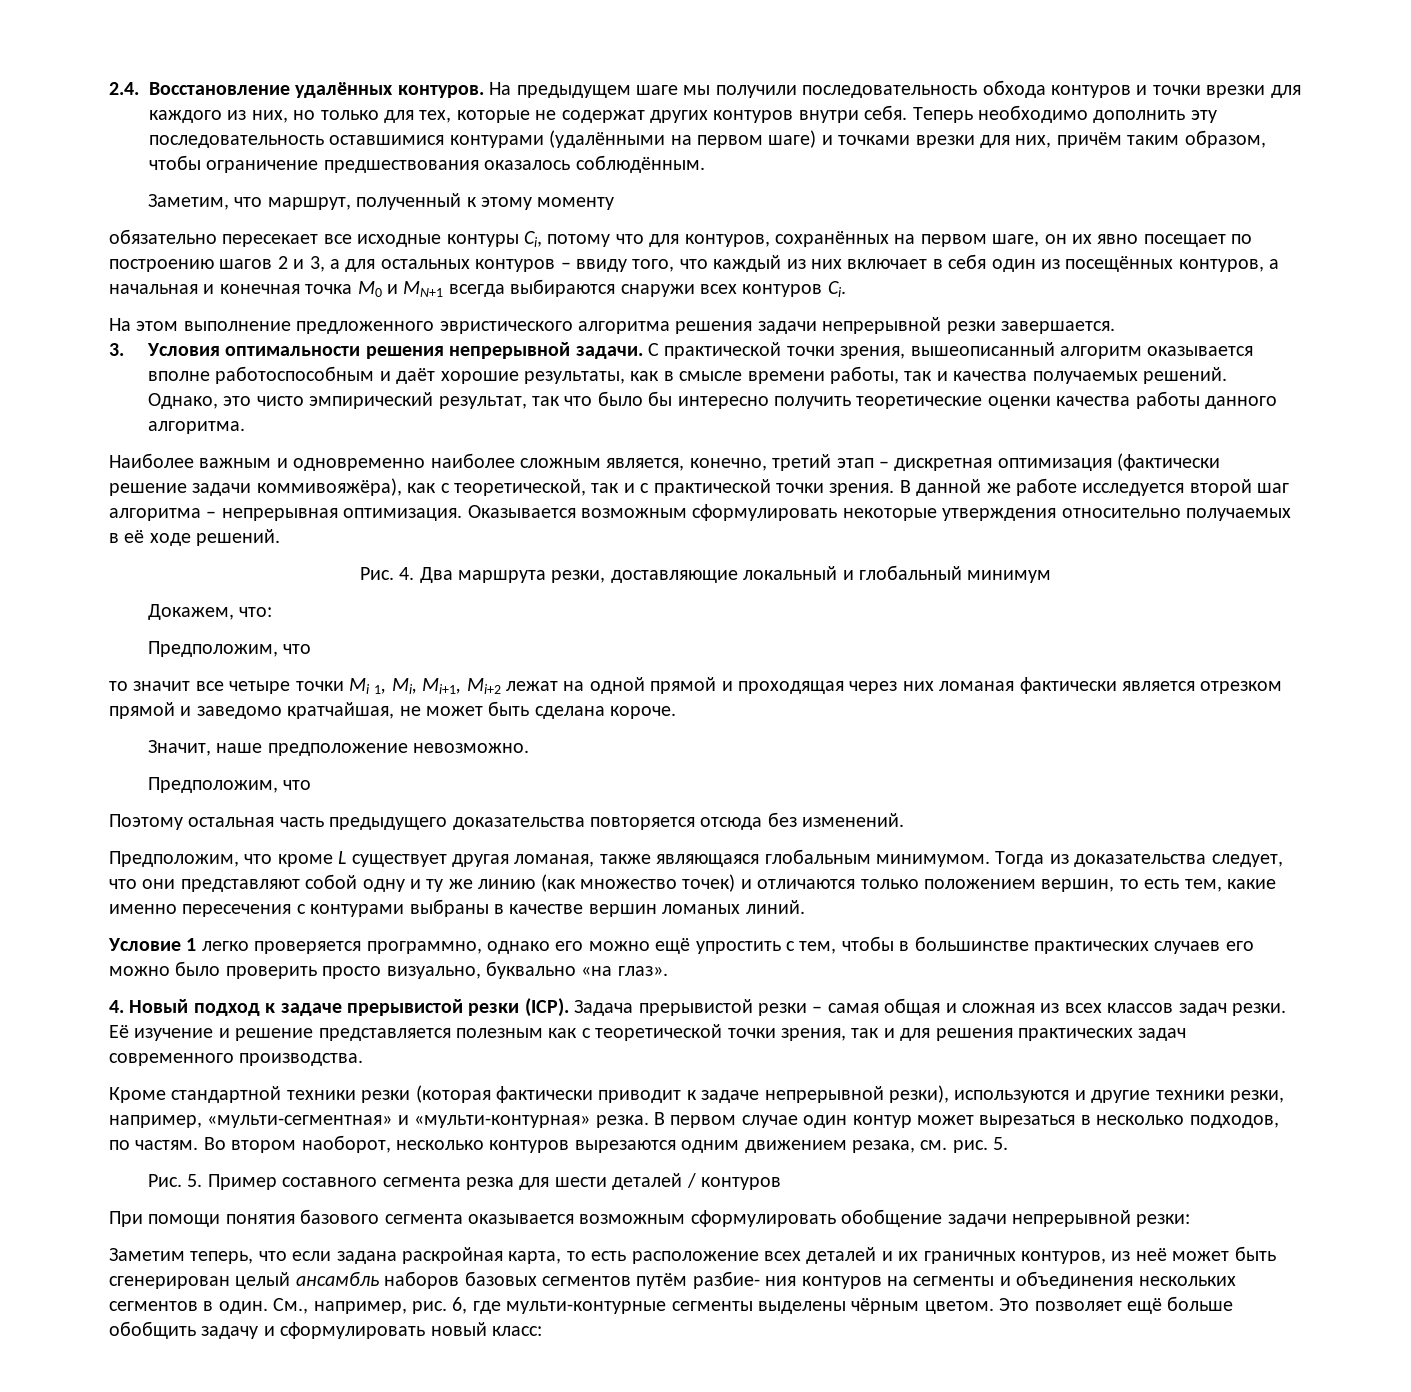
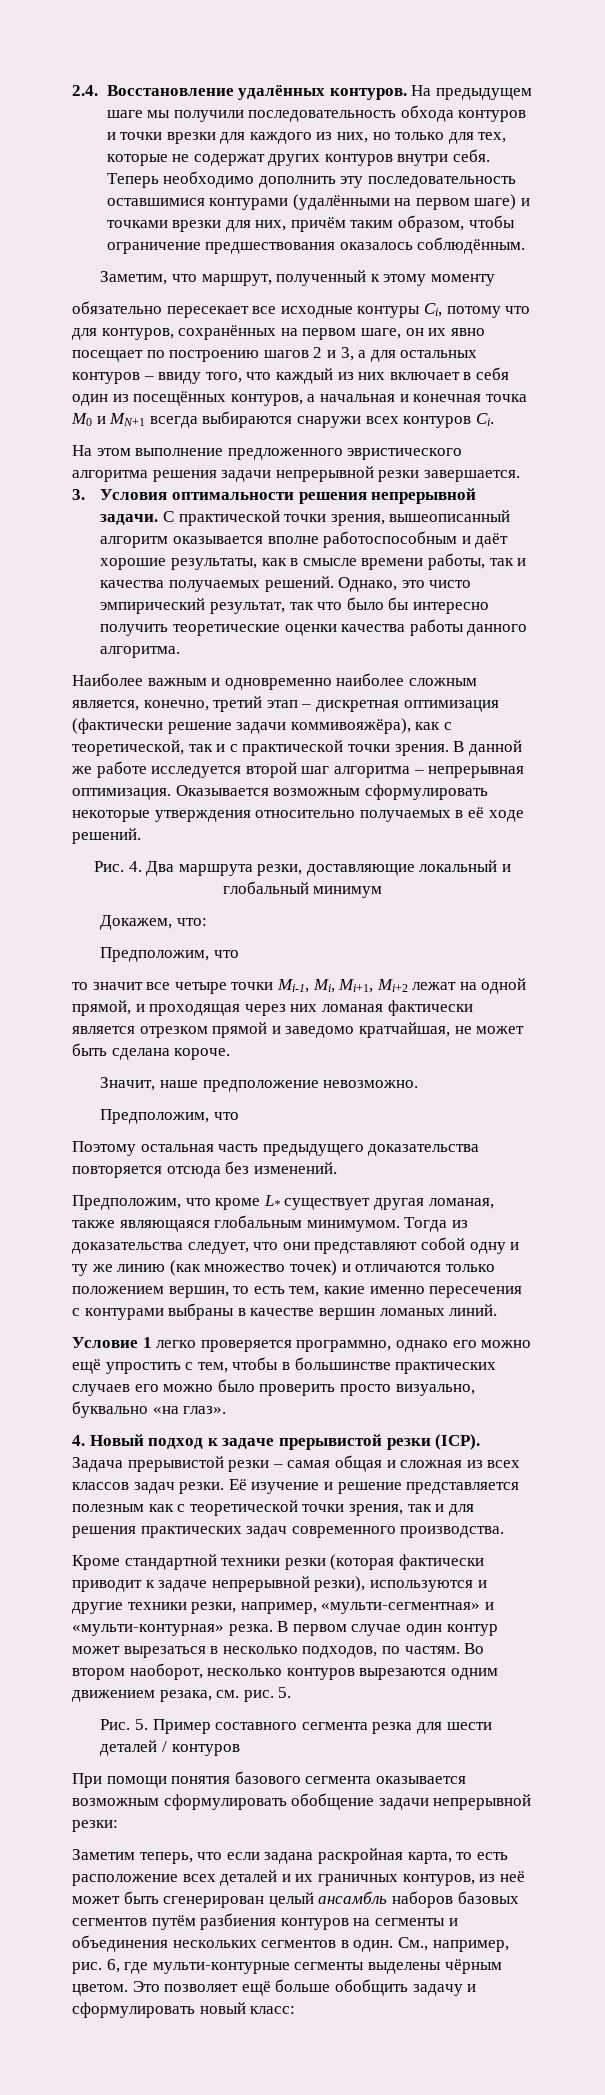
[349,678,387,694] Mi 1, -> [276,979,309,993] Mi-1,
[650,677,717,694] прямой -> [72,1000,131,1016] прямой,
[338,851,347,864] L -> [263,1195,280,1208] L*
[692,1271,797,1289] разбие- ния -> [200,1913,277,1930] разбиения

